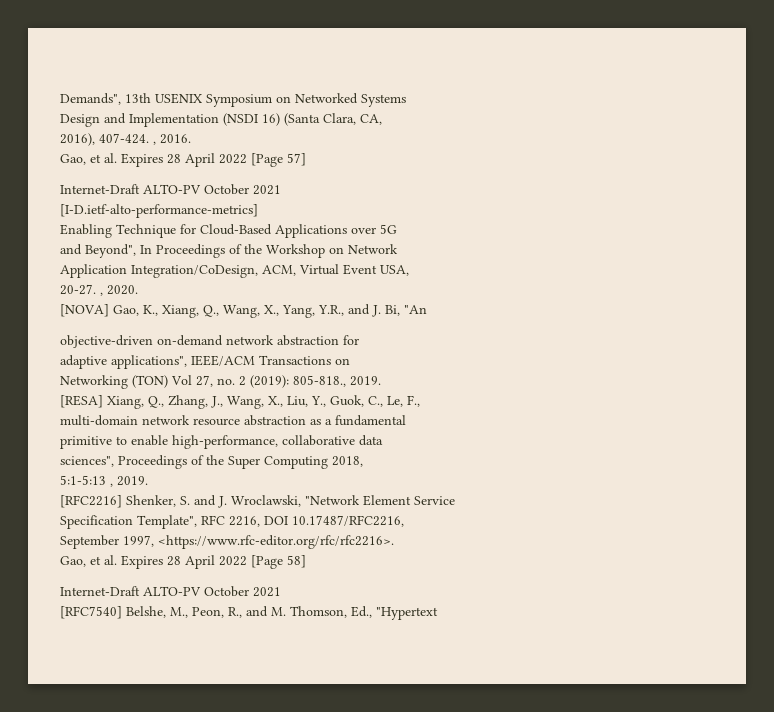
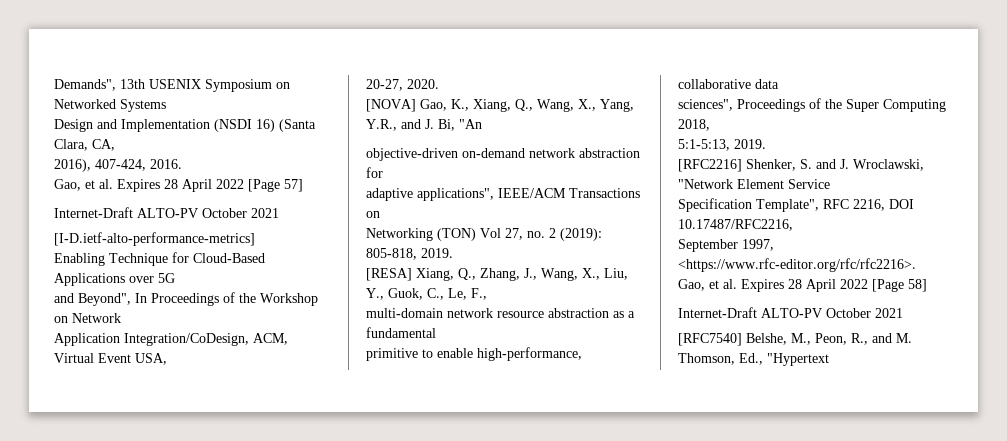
[99,133,156,145] 407-424. , -> [95,159,146,171] 407-424,
[60,284,103,296] 20-27. , -> [366,79,403,91] 20-27,
[293,375,346,387] 805-818., -> [366,248,417,260] 805-818,
[60,475,113,487] 5:1-5:13 , -> [678,139,730,151] 5:1-5:13,

